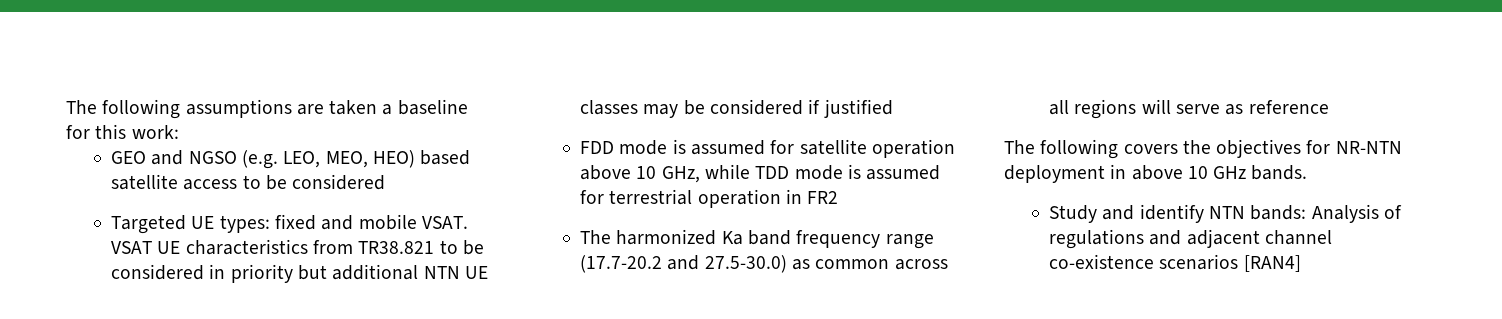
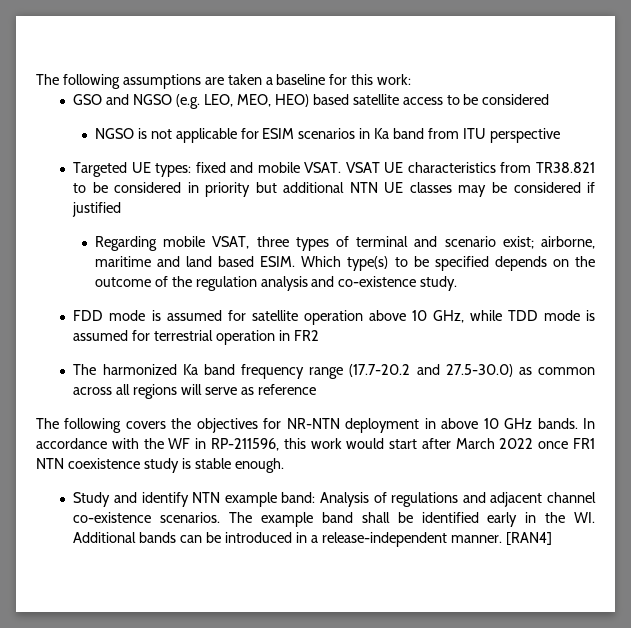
[111,151,147,164] GEO -> [73,94,103,105] GSO
(386, 182) none -> [94,128,560,143] // NGSO is not applicable for ESIM scenarios in Ka band from ITU perspective
(893, 108) none -> [94,236,595,251] [94,256,595,271] [94,276,458,291] // Regarding mobile VSAT, three types of terminal and scenario exist; airborne, maritime and land based ESIM. Which type(s) to be specified depends on the outcome of the regulation analysis and co-existence study.
(1308, 172) none -> [582,418,595,429] [36,438,595,451] [36,458,284,473] In accordance with the WF in RP-211596, this work would start after March 2022 once FR1 NTN coexistence study is stable enough.
[1250,205,1307,220] bands: -> [224,492,316,507] example band:
[1159,254,1239,270] scenarios -> [160,512,595,527] [73,532,502,547] scenarios. The example band shall be identified early in the WI. Additional bands can be introduced in a release-independent manner.

